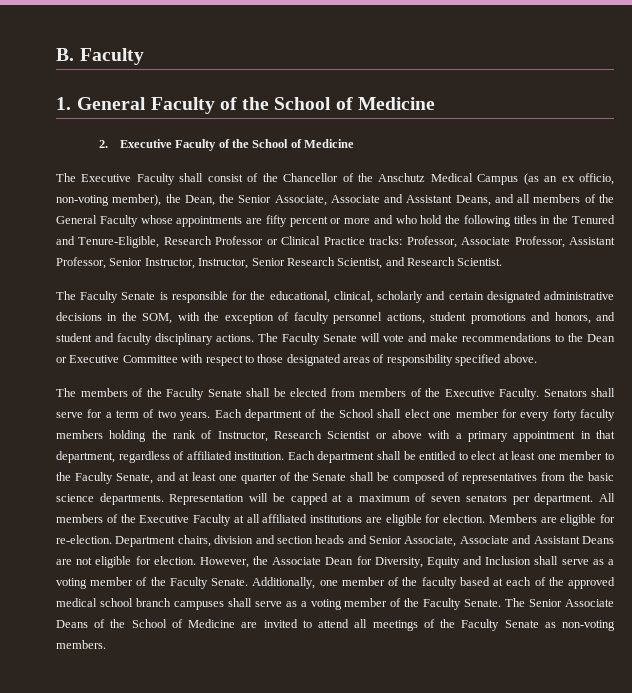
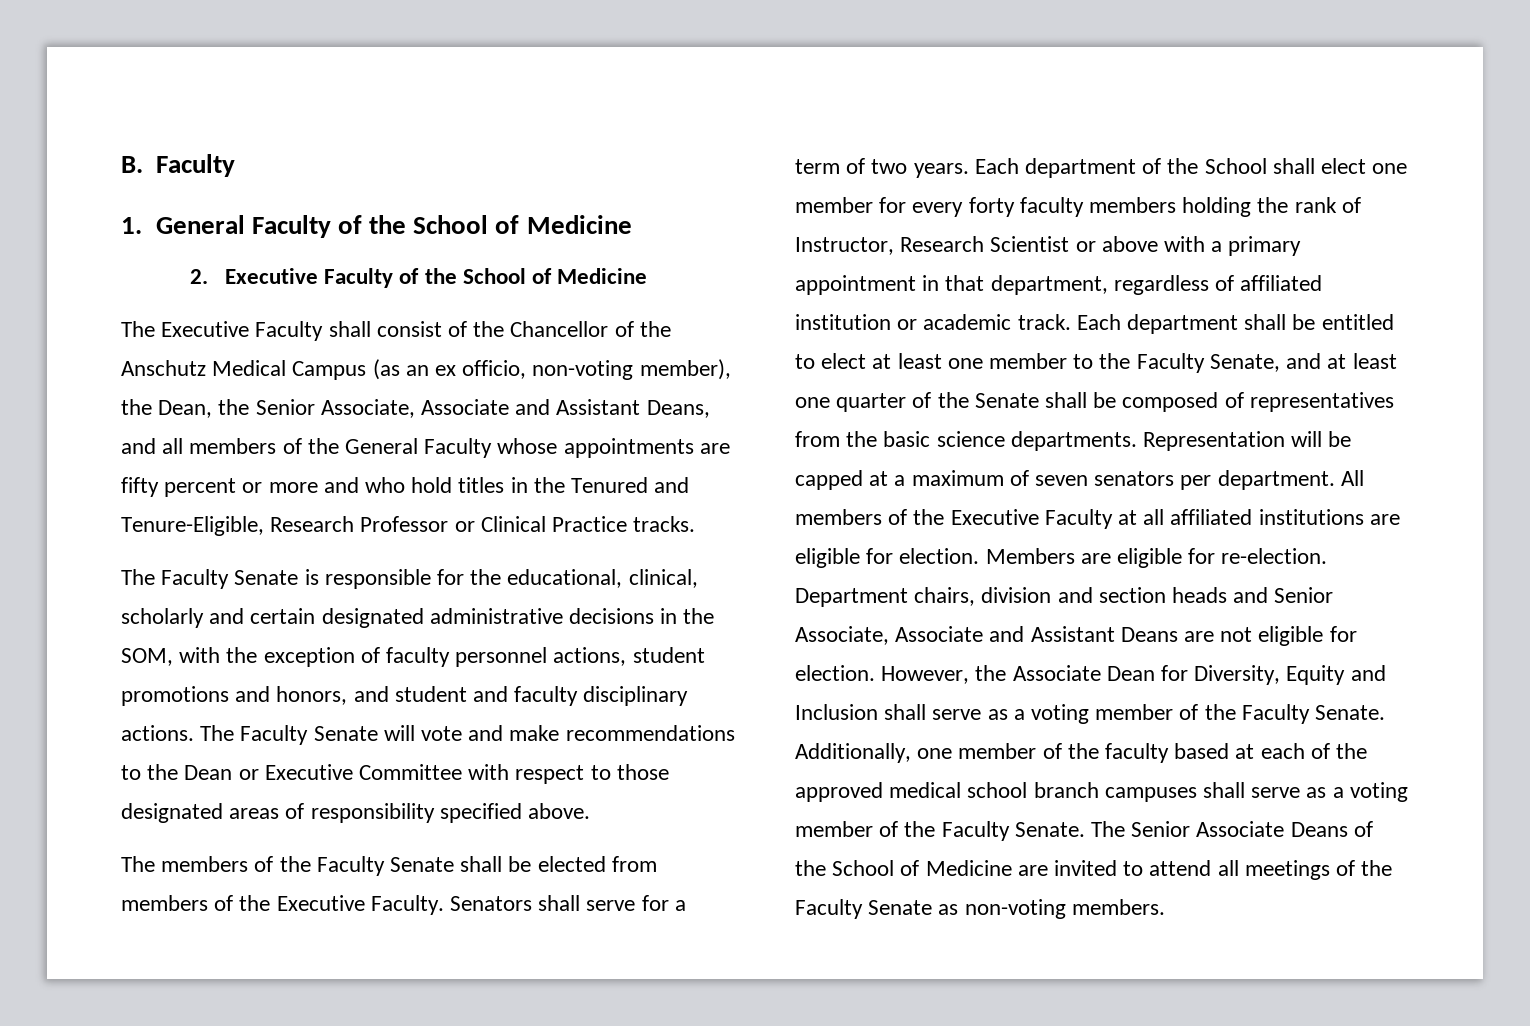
[445,215,511,227] the following -> (453, 485) none
[369,236,615,248] [56,257,503,269] tracks: Professor, Associate Professor, Assistant Professor, Senior Instructor, Instructor, Senior Research Scientist, and Research Scientist. -> [633,516,696,532] tracks.
[234,452,285,460] institution. -> [795,314,1071,330] institution or academic track.

